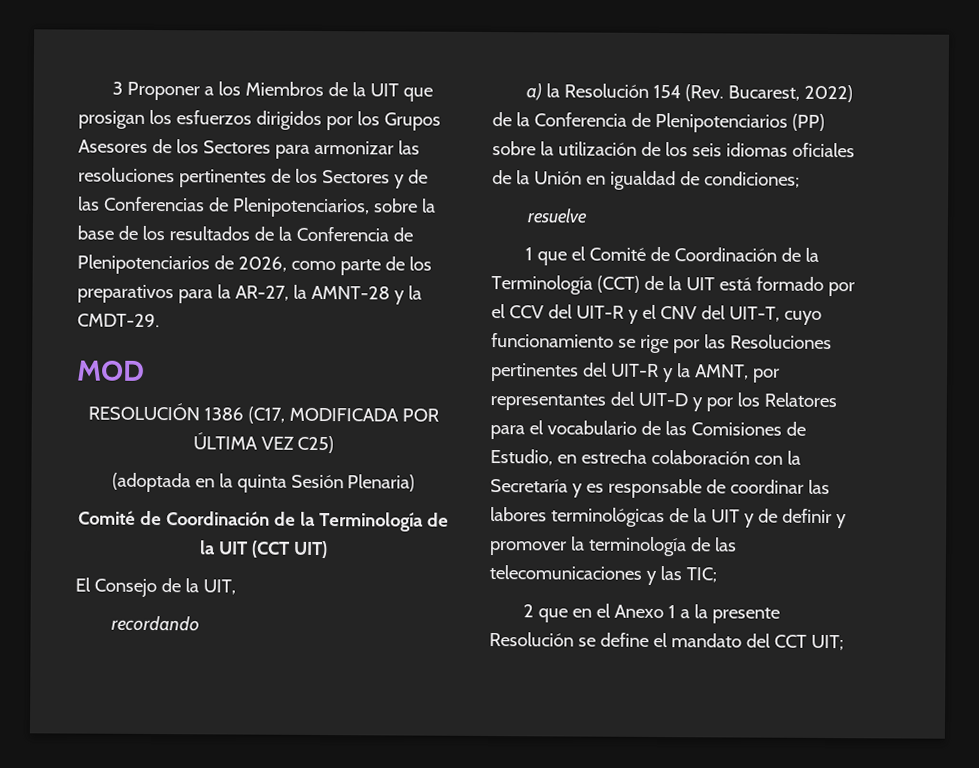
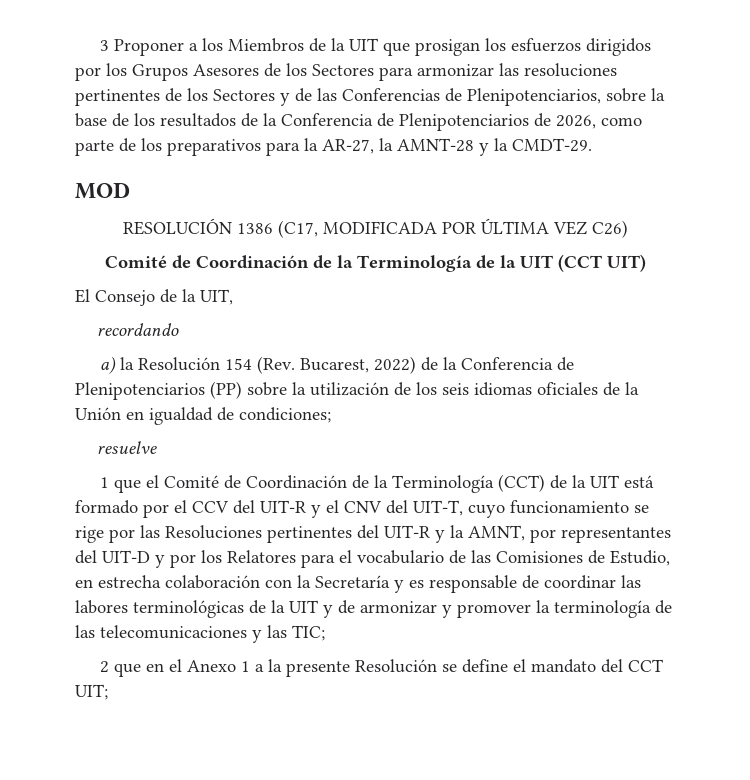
[297,435,335,454] [111,472,416,493] C25) // (adoptada en la quinta Sesión Plenaria) -> [591,220,628,238] C26)
[781,508,832,524] definir -> [360,601,437,614] armonizar

